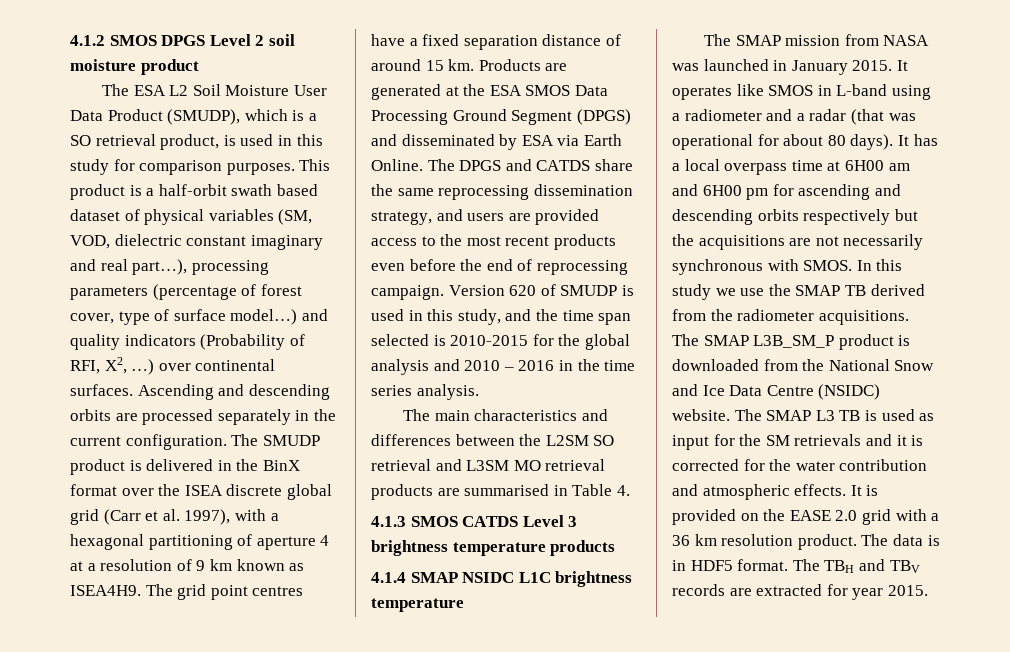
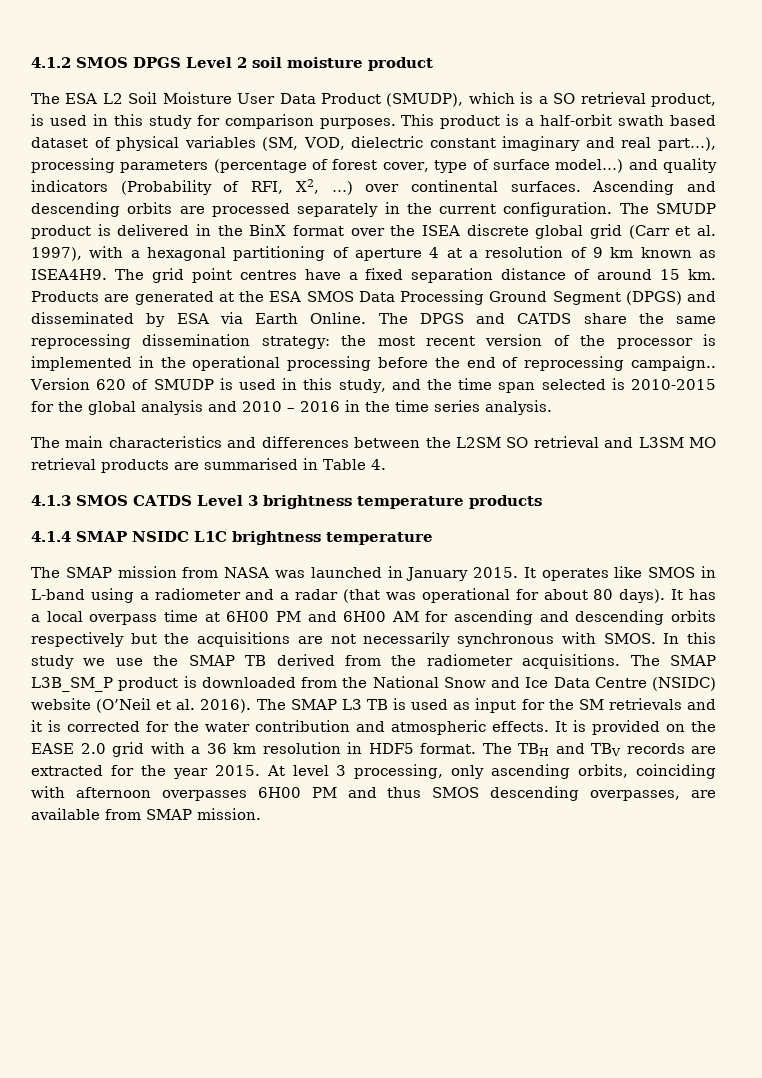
[371,209,600,225] [371,234,616,250] [371,263,405,271] strategy, and users are provided access to the most recent products even -> [261,334,716,349] [31,356,372,371] strategy: the most recent version of the processor is implemented in the operational processing
[371,285,444,300] campaign. -> [631,356,716,371] campaign..
[888,163,910,171] am -> [275,611,301,622] PM
[746,188,769,200] pm -> [391,611,419,622] AM
[672,409,730,421] website. -> [31,698,252,713] website (O’Neil et al. 2016).
[797,534,940,550] product. The data is -> (341, 748) none
(848, 590) none -> [140,765,166,776] the
(928, 590) none -> [266,764,716,779] [31,786,716,801] [31,808,261,820] At level 3 processing, only ascending orbits, coinciding with afternoon overpasses 6H00 PM and thus SMOS descending overpasses, are available from SMAP mission.

